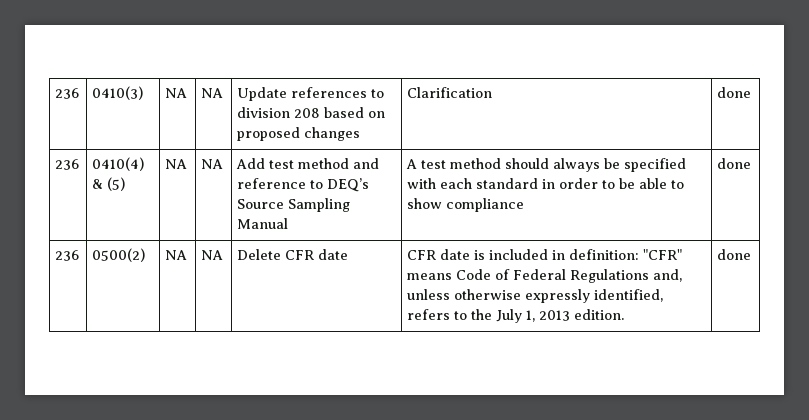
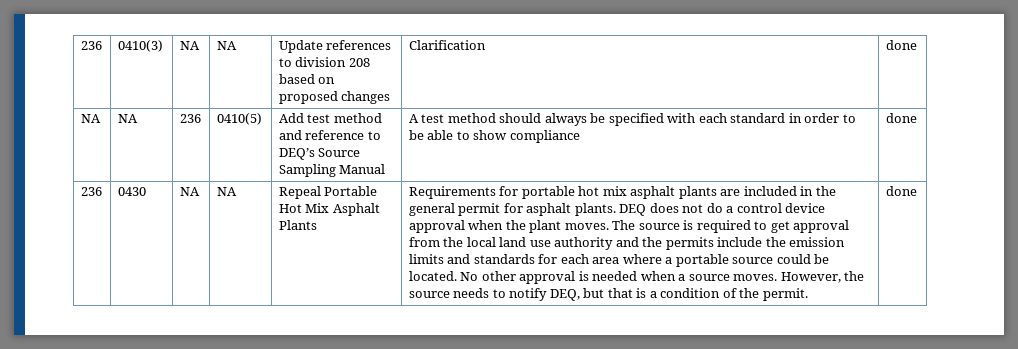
[55,159,80,170] [92,157,145,171] [92,177,126,191] [165,159,188,169] [201,159,224,169] 236 | 0410(4) & (5) | NA | NA -> [80,114,101,123] [117,114,138,123] [179,114,201,123] [216,113,262,125] NA | NA | 236 | 0410(5)
[92,248,146,262] [165,250,188,260] [201,250,224,260] [237,249,349,260] [407,249,683,260] [407,269,683,283] [407,289,664,303] [407,309,625,323] 0500(2) | NA | NA | Delete CFR date | CFR date is included in definition: "CFR" means Code of Federal Regulations and, unless otherwise expressly identified, refers to the July 1, 2013 edition. -> [117,187,146,196] [179,187,200,196] [216,187,237,196] [278,186,378,199] [278,203,380,216] [278,220,317,230] [408,186,836,199] [408,203,826,216] [408,220,850,233] [408,237,846,250] [408,254,830,267] [408,271,865,284] [408,288,808,301] 0430 | NA | NA | Repeal Portable Hot Mix Asphalt Plants | Requirements for portable hot mix asphalt plants are included in the general permit for asphalt plants. DEQ does not do a control device approval when the plant moves. The source is required to get approval from the local land use authority and the permits include the emission limits and standards for each area where a portable source could be located. No other approval is needed when a source moves. However, the source needs to notify DEQ, but that is a condition of the permit.

